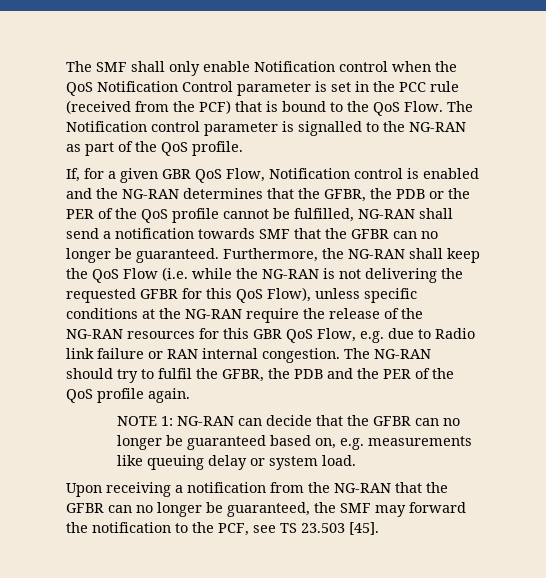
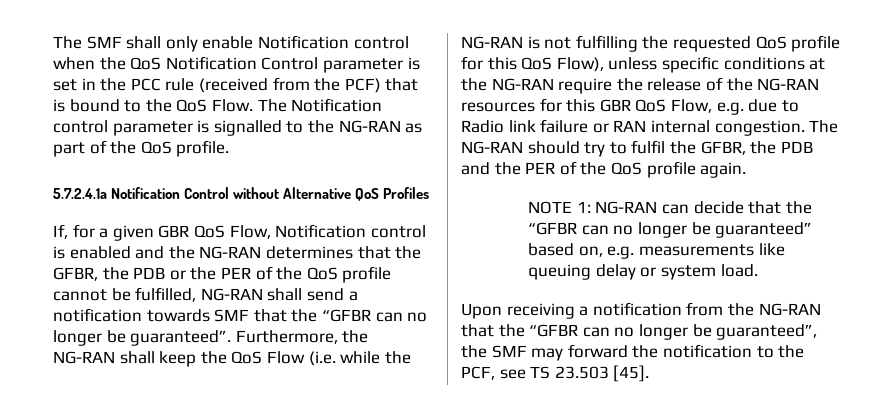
(243, 148) none -> [53,187,430,201] // 5.7.2.4.1a Notification Control without Alternative QoS Profiles
[351,229,438,239] [66,248,219,263] GFBR can no longer be guaranteed. -> [321,309,428,322] [53,330,232,346] “GFBR can no longer be guaranteed”.
[365,268,437,283] delivering -> [575,35,638,52] fulfilling
[140,289,178,299] GFBR -> [755,35,841,52] QoS profile
[373,416,461,426] [117,435,267,450] GFBR can no longer be guaranteed -> [528,222,813,238] “GFBR can no longer be guaranteed”
[66,502,310,517] GFBR can no longer be guaranteed, -> [529,324,818,340] “GFBR can no longer be guaranteed”,

